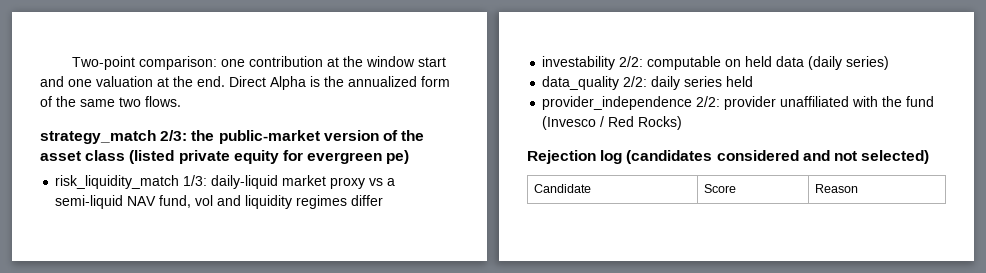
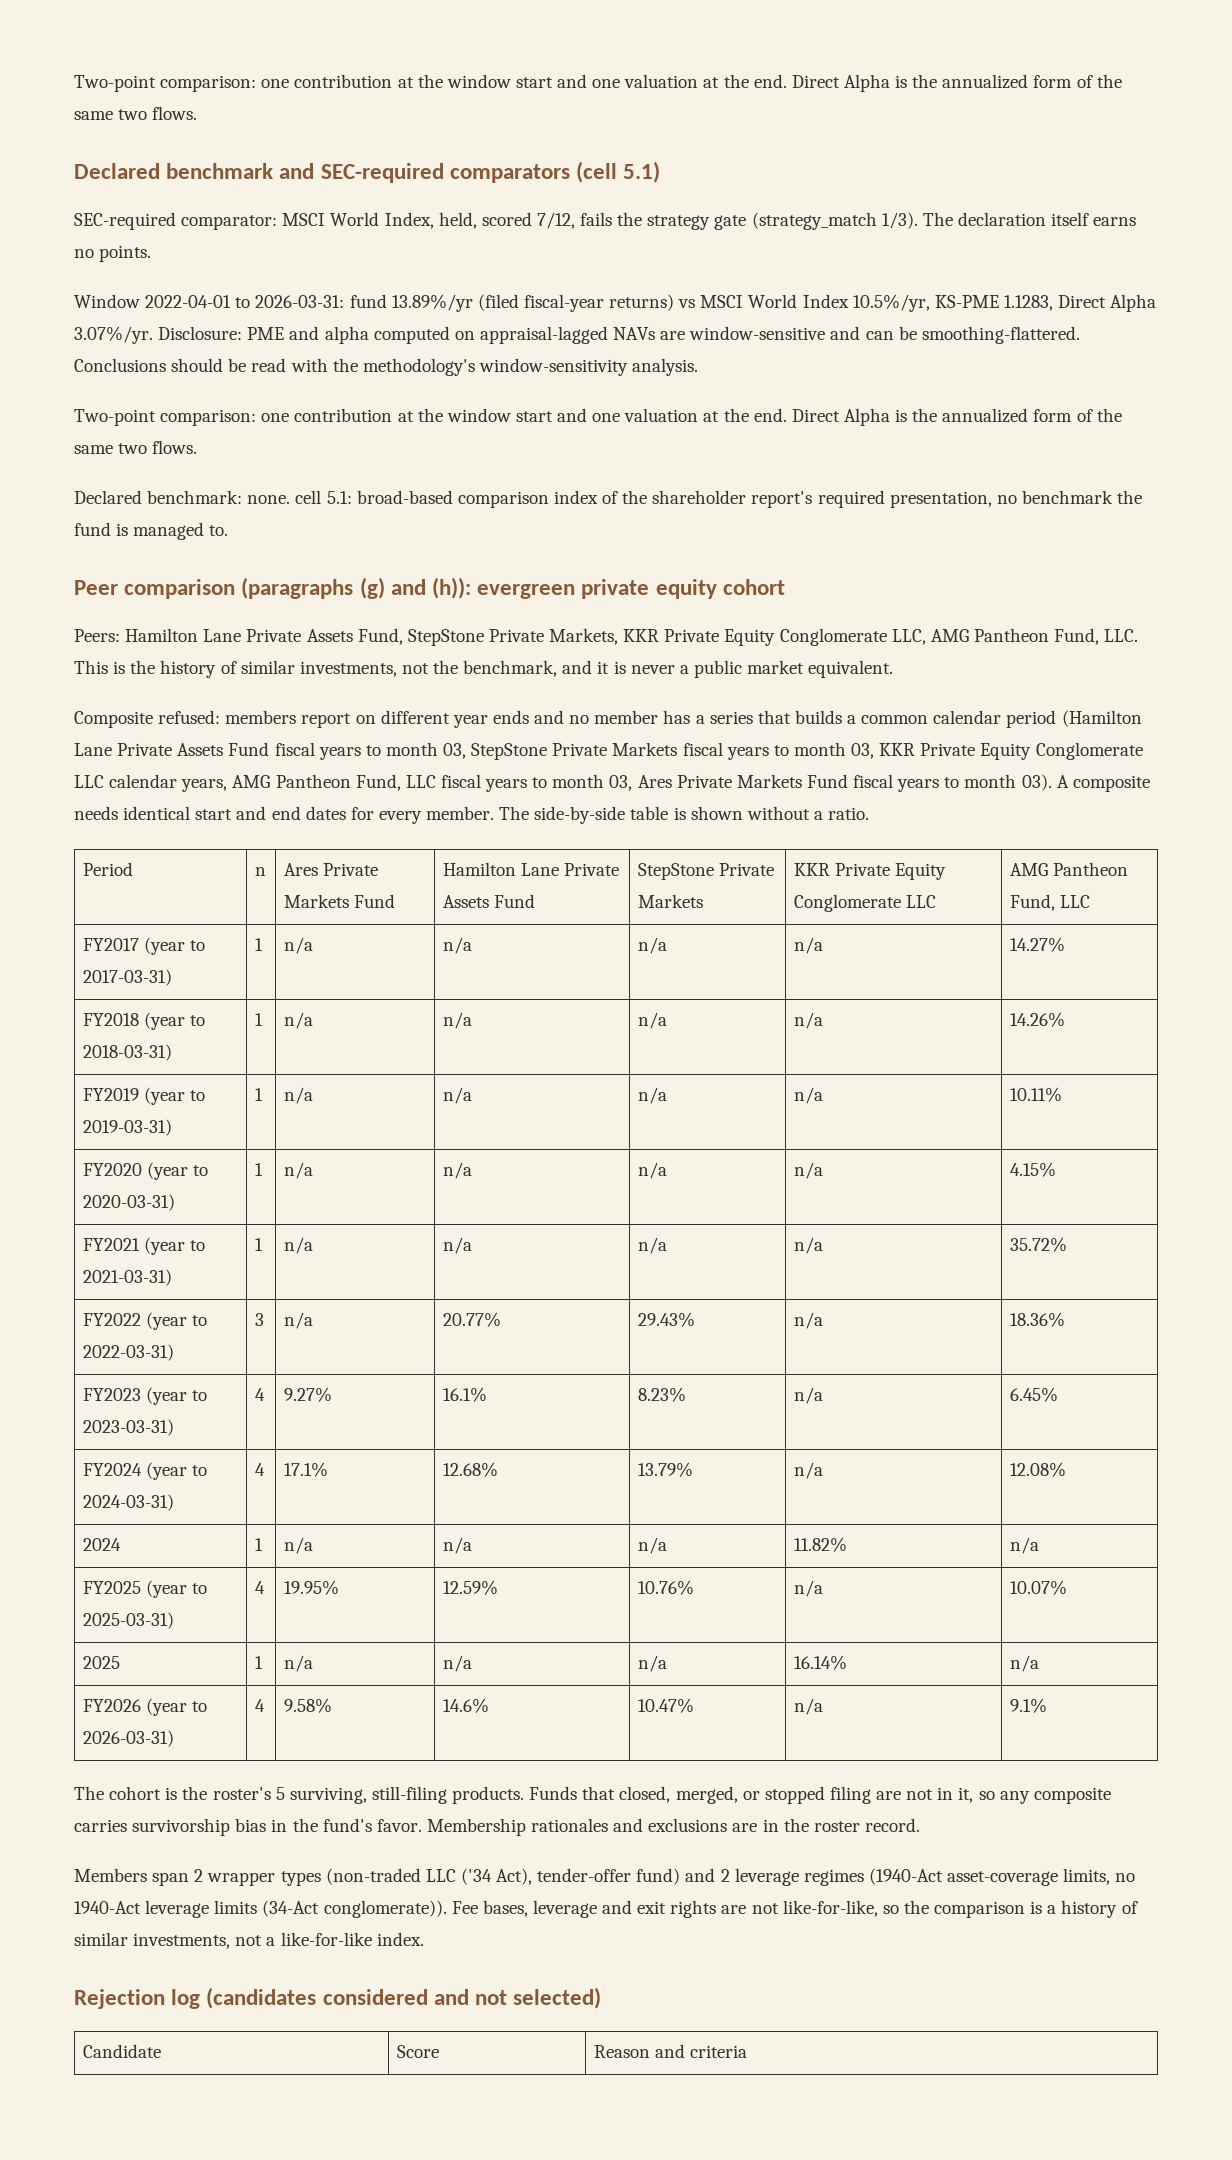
[40,130,425,144] [40,150,410,164] [55,175,396,189] [55,195,384,209] [542,56,890,70] [542,76,754,90] [542,96,935,110] [542,116,683,130] strategy_match 2/3: the public-market version of the asset class (listed private equity for evergreen pe) // risk_liquidity_match 1/3: daily-liquid market proxy vs a semi-liquid NAV fund, vol and liquidity regimes differ // investability 2/2: computable on held data (daily series) // data_quality 2/2: daily series held // provider_independence 2/2: provider unaffiliated with the fund (Invesco / Red Rocks) -> [74,161,661,183] [74,212,1137,230] [74,245,152,262] [74,294,1157,312] [74,326,1080,344] [74,358,699,376] [74,408,1122,426] [74,440,198,454] [74,490,1143,508] [74,522,229,540] [74,577,785,599] [74,628,1139,646] [74,660,894,678] [74,710,1142,728] [74,742,1143,760] [74,774,1150,792] [74,806,870,824] [82,862,133,876] [254,867,266,876] [283,863,378,876] [283,894,395,908] [442,862,619,876] [442,894,535,908] [637,863,774,880] [637,894,703,908] [793,863,946,880] [793,894,936,912] [1009,862,1128,876] [1009,894,1090,911] [82,937,205,955] [82,969,172,986] [254,938,263,951] [283,937,313,954] [442,937,472,954] [637,937,667,954] [793,937,823,954] [1009,937,1065,952] [82,1012,205,1030] [82,1044,172,1061] [254,1013,263,1026] [283,1012,313,1029] [442,1012,472,1029] [637,1012,667,1029] [793,1012,823,1029] [1009,1012,1065,1027] [82,1087,205,1105] [82,1119,172,1136] [254,1088,263,1101] [283,1087,313,1104] [442,1087,472,1104] [637,1087,667,1104] [793,1087,823,1104] [1009,1087,1062,1102] [82,1162,208,1180] [82,1194,175,1211] [254,1163,263,1176] [283,1162,313,1179] [442,1162,472,1179] [637,1162,667,1179] [793,1162,823,1179] [1009,1162,1056,1177] [82,1237,205,1255] [82,1269,172,1286] [254,1238,263,1251] [283,1237,313,1254] [442,1237,472,1254] [637,1237,667,1254] [793,1237,823,1254] [1009,1237,1067,1252] [82,1312,207,1330] [82,1344,174,1361] [254,1313,264,1326] [283,1312,313,1329] [442,1312,501,1327] [637,1312,695,1327] [793,1312,823,1329] [1009,1312,1065,1327] [82,1387,207,1405] [82,1419,174,1436] [254,1388,265,1401] [283,1387,332,1402] [442,1387,487,1402] [637,1387,686,1402] [793,1387,823,1404] [1009,1387,1058,1402] [82,1462,207,1480] [82,1494,174,1511] [254,1463,265,1476] [283,1462,328,1477] [442,1462,498,1477] [637,1462,693,1477] [793,1462,823,1479] [1009,1462,1066,1477] [82,1538,121,1551] [254,1538,263,1551] [283,1537,313,1554] [442,1537,472,1554] [637,1537,667,1554] [793,1537,847,1552] [1009,1537,1039,1554] [82,1580,207,1598] [82,1612,174,1629] [254,1581,265,1594] [283,1580,339,1595] [442,1580,498,1595] [637,1580,694,1595] [793,1580,823,1597] [1009,1580,1067,1595] [82,1656,120,1669] [254,1656,263,1669] [283,1655,313,1672] [442,1655,472,1672] [637,1655,667,1672] [793,1655,847,1670] [1009,1655,1039,1672] [82,1698,207,1716] [82,1730,174,1747] [254,1699,265,1712] [283,1698,332,1713] [442,1698,489,1713] [637,1698,694,1713] [793,1698,823,1715] [1009,1698,1047,1713] [74,1786,1111,1804] [74,1818,920,1836] [74,1868,1136,1886] [74,1900,1138,1918] [74,1932,424,1949] Declared benchmark and SEC-required comparators (cell 5.1) // SEC-required comparator: MSCI World Index, held, scored 7/12, fails the strategy gate (strategy_match 1/3). The declaration itself earns no points. // Window 2022-04-01 to 2026-03-31: fund 13.89%/yr (filed fiscal-year returns) vs MSCI World Index 10.5%/yr, KS-PME 1.1283, Direct Alpha 3.07%/yr. Disclosure: PME and alpha computed on appraisal-lagged NAVs are window-sensitive and can be smoothing-flattered. Conclusions should be read with the methodology's window-sensitivity analysis. // Two-point comparison: one contribution at the window start and one valuation at the end. Direct Alpha is the annualized form of the same two flows. // Declared benchmark: none. cell 5.1: broad-based comparison index of the shareholder report's required presentation, no benchmark the fund is managed to. // Peer comparison (paragraphs (g) and (h)): evergreen private equity cohort // Peers: Hamilton Lane Private Assets Fund, StepStone Private Markets, KKR Private Equity Conglomerate LLC, AMG Pantheon Fund, LLC. This is the history of similar investments, not the benchmark, and it is never a public market equivalent. // Composite refused: members report on different year ends and no member has a series that builds a common calendar period (Hamilton Lane Private Assets Fund fiscal years to month 03, StepStone Private Markets fiscal years to month 03, KKR Private Equity Conglomerate LLC calendar years, AMG Pantheon Fund, LLC fiscal years to month 03, Ares Private Markets Fund fiscal years to month 03). A composite needs identical start and end dates for every member. The side-by-side table is shown without a ratio. // Period | n | Ares Private Markets Fund | Hamilton Lane Private Assets Fund | StepStone Private Markets | KKR Private Equity Conglomerate LLC | AMG Pantheon Fund, LLC // FY2017 (year to 2017-03-31) | 1 | n/a | n/a | n/a | n/a | 14.27% // FY2018 (year to 2018-03-31) | 1 | n/a | n/a | n/a | n/a | 14.26% // FY2019 (year to 2019-03-31) | 1 | n/a | n/a | n/a | n/a | 10.11% // FY2020 (year to 2020-03-31) | 1 | n/a | n/a | n/a | n/a | 4.15% // FY2021 (year to 2021-03-31) | 1 | n/a | n/a | n/a | n/a | 35.72% // FY2022 (year to 2022-03-31) | 3 | n/a | 20.77% | 29.43% | n/a | 18.36% // FY2023 (year to 2023-03-31) | 4 | 9.27% | 16.1% | 8.23% | n/a | 6.45% // FY2024 (year to 2024-03-31) | 4 | 17.1% | 12.68% | 13.79% | n/a | 12.08% // 2024 | 1 | n/a | n/a | n/a | 11.82% | n/a // FY2025 (year to 2025-03-31) | 4 | 19.95% | 12.59% | 10.76% | n/a | 10.07% // 2025 | 1 | n/a | n/a | n/a | 16.14% | n/a // FY2026 (year to 2026-03-31) | 4 | 9.58% | 14.6% | 10.47% | n/a | 9.1% // The cohort is the roster's 5 surviving, still-filing products. Funds that closed, merged, or stopped filing are not in it, so any composite carries survivorship bias in the fund's favor. Membership rationales and exclusions are in the roster record. // Members span 2 wrapper types (non-traded LLC ('34 Act), tender-offer fund) and 2 leverage regimes (1940-Act asset-coverage limits, no 1940-Act leverage limits (34-Act conglomerate)). Fee bases, leverage and exit rights are not like-for-like, so the comparison is a history of similar investments, not a like-for-like index.
(858, 188) none -> [654,2044,747,2058] and criteria

